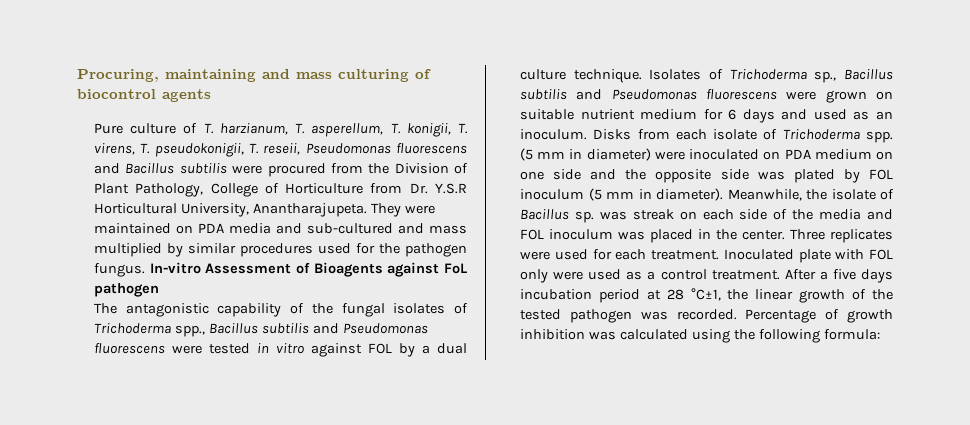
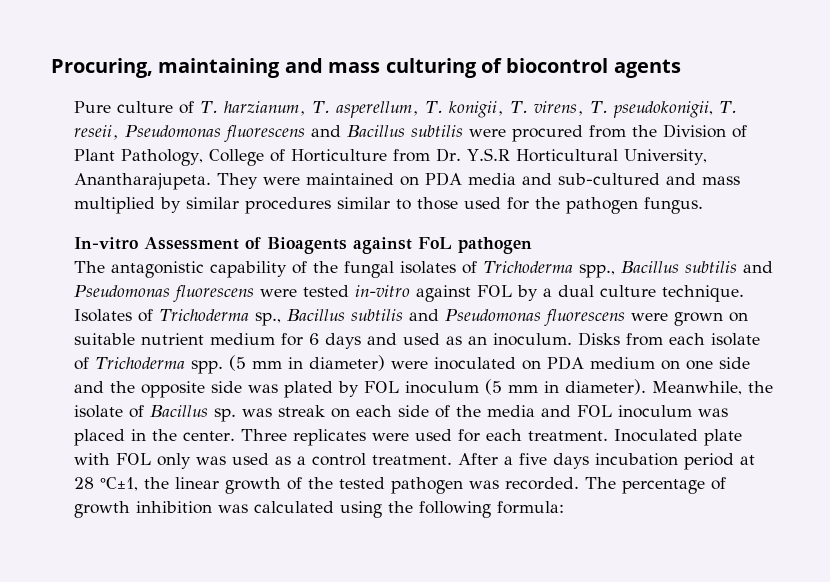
(314, 250) none -> [336,197,458,210] similar to those
(146, 270) none -> (703, 205) //
[257,343,306,354] in vitro -> [354,285,410,297] in-vitro
[553,271,584,280] were -> [195,456,226,465] was
[745,309,817,323] Percentage -> [584,477,705,494] The percentage

